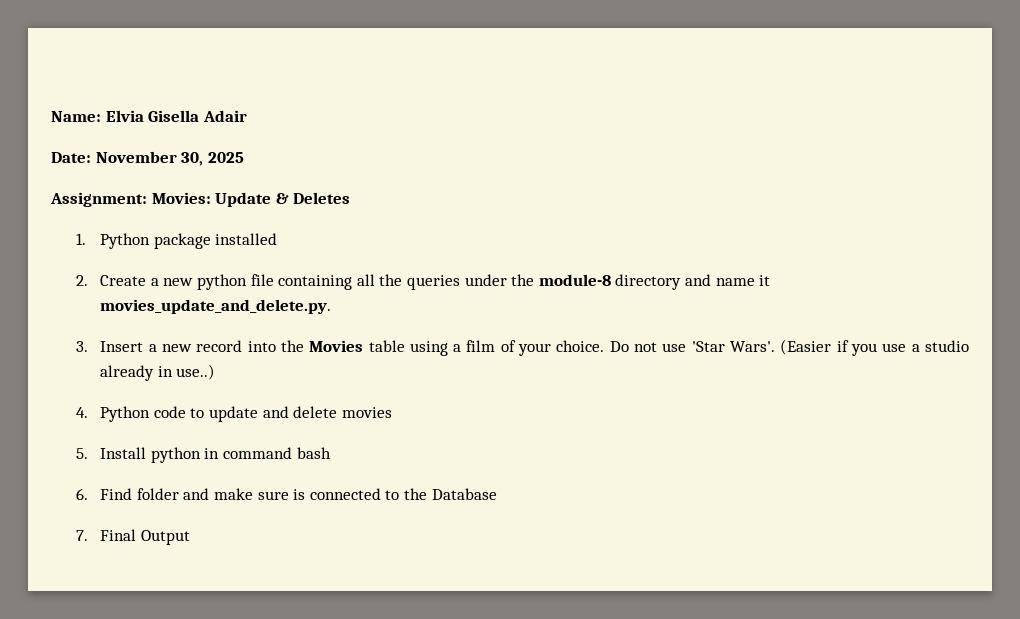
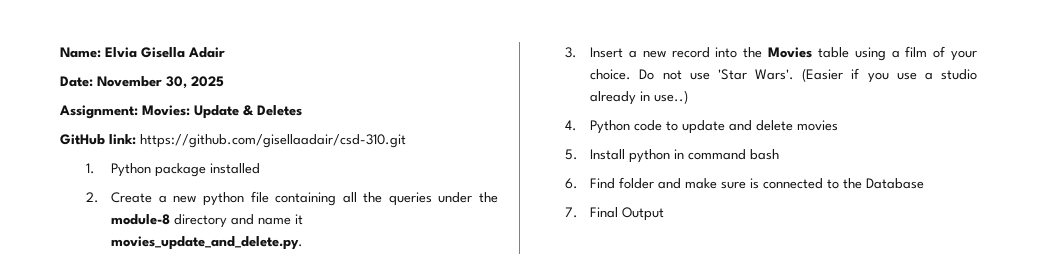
(351, 198) none -> [60,134,406,148] // GitHub link: https://github.com/gisellaadair/csd-310.git

